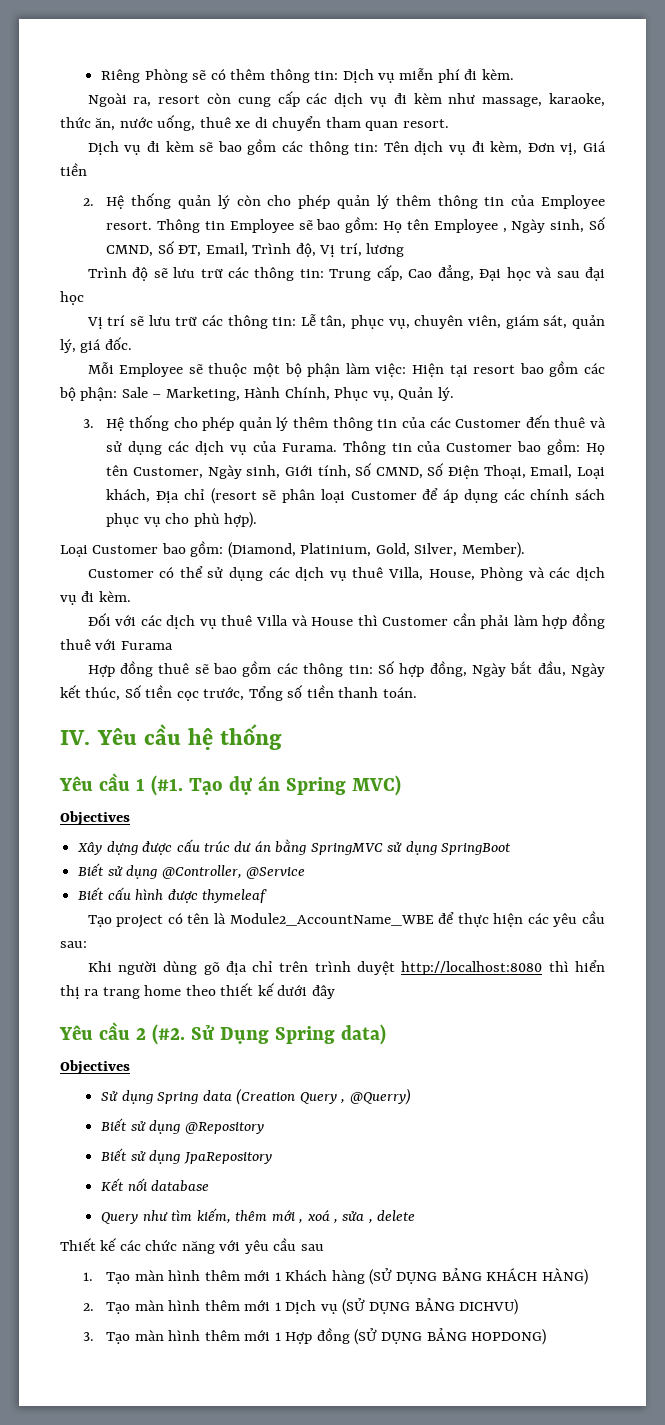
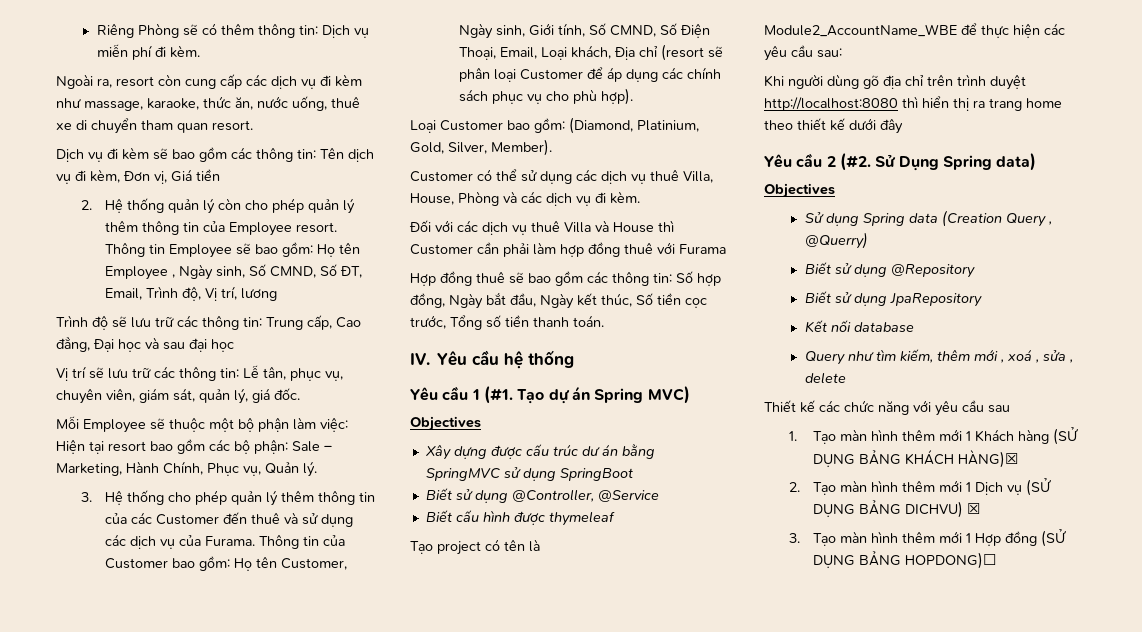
[541,1268,588,1285] HÀNG) -> [958,449,1019,468] HÀNG)☒
(519, 1307) none -> [967,503,981,514] ☒
[471,1329,547,1345] HOPDONG) -> [905,552,997,569] HOPDONG)☐

